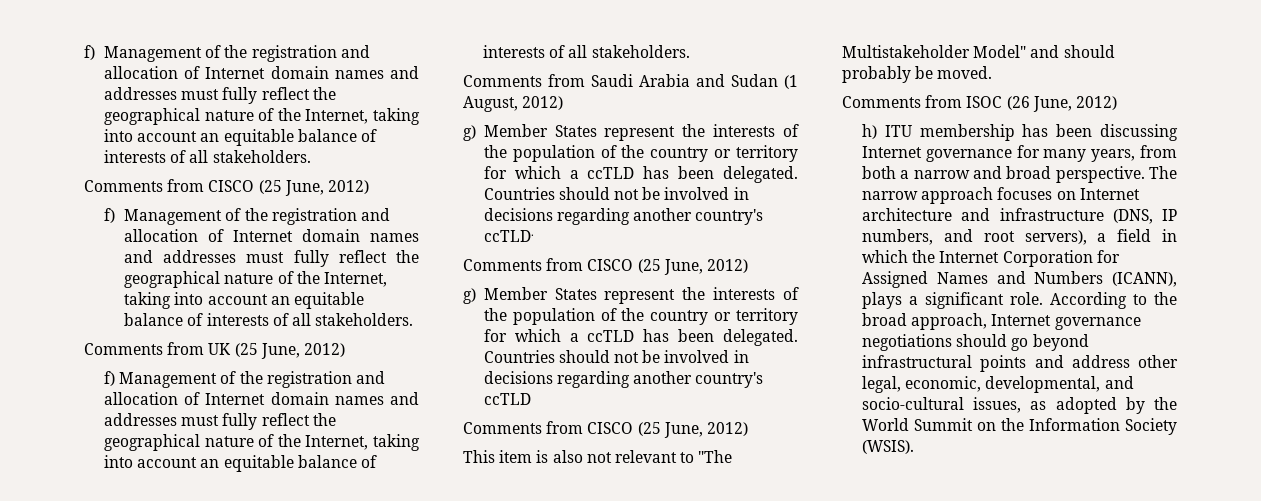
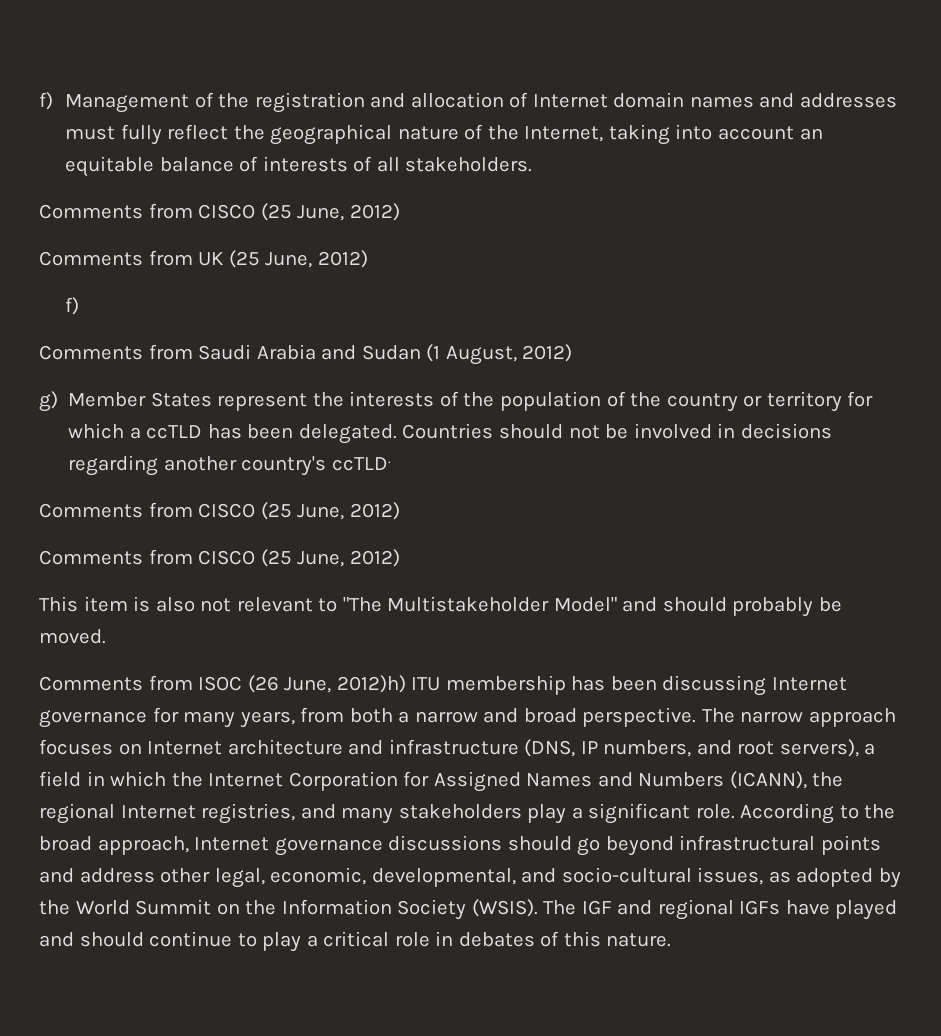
[104,208,390,225] [124,229,419,242] [124,250,419,267] [124,271,387,288] [124,292,364,309] [124,313,414,326] // f) Management of the registration and allocation of Internet domain names and addresses must fully reflect the geographical nature of the Internet, taking into account an equitable balance of interests of all stakeholders. -> (400, 212) none
[119,371,385,388] [104,392,419,405] [104,413,336,430] [104,434,420,451] [104,455,377,472] [483,45,690,58] Management of the registration and allocation of Internet domain names and addresses must fully reflect the geographical nature of the Internet, taking into account an equitable balance of interests of all stakeholders. -> (80, 306) none
[463,287,799,304] [483,308,798,325] [483,329,798,346] [483,350,749,363] [483,371,764,388] [483,393,531,405] // g) Member States represent the interests of the population of the country or territory for which a ccTLD has been delegated. Countries should not be involved in decisions regarding another country's ccTLD -> (400, 511) none
[1075,96,1117,110] [862,124,878,139] 2012) // h) -> [336,675,406,693] 2012)h)
[862,292,903,309] plays -> [812,772,844,787] [39,803,567,824] the regional Internet registries, and many stakeholders play
[862,334,953,351] negotiations -> [388,835,503,851] discussions
(915, 447) none -> [543,899,898,920] [39,931,672,952] The IGF and regional IGFs have played and should continue to play a critical role in debates of this nature.

